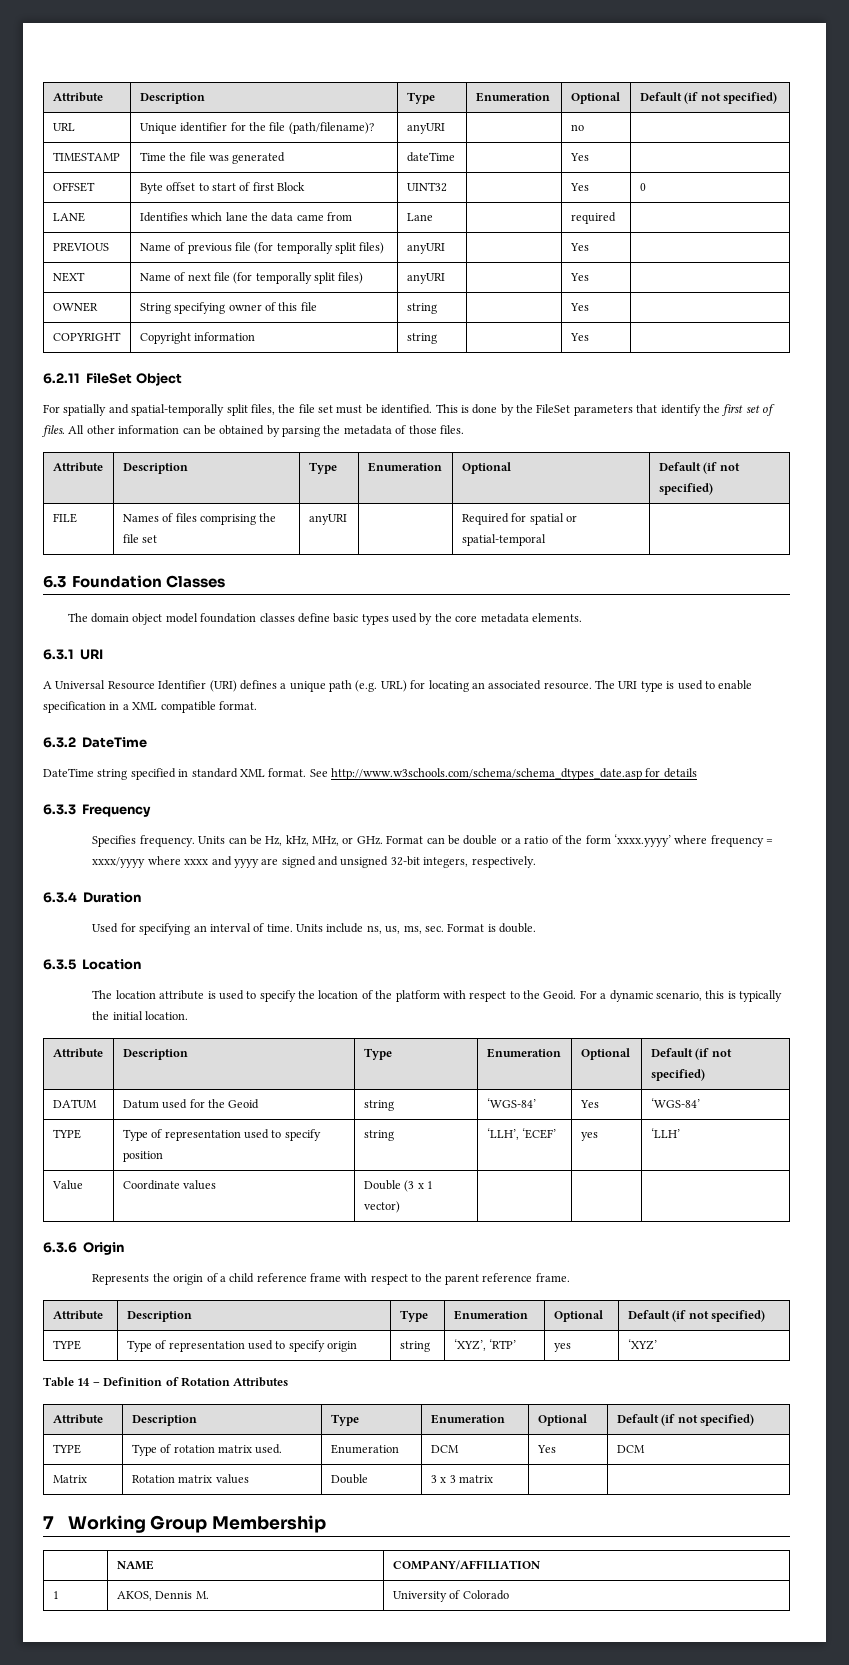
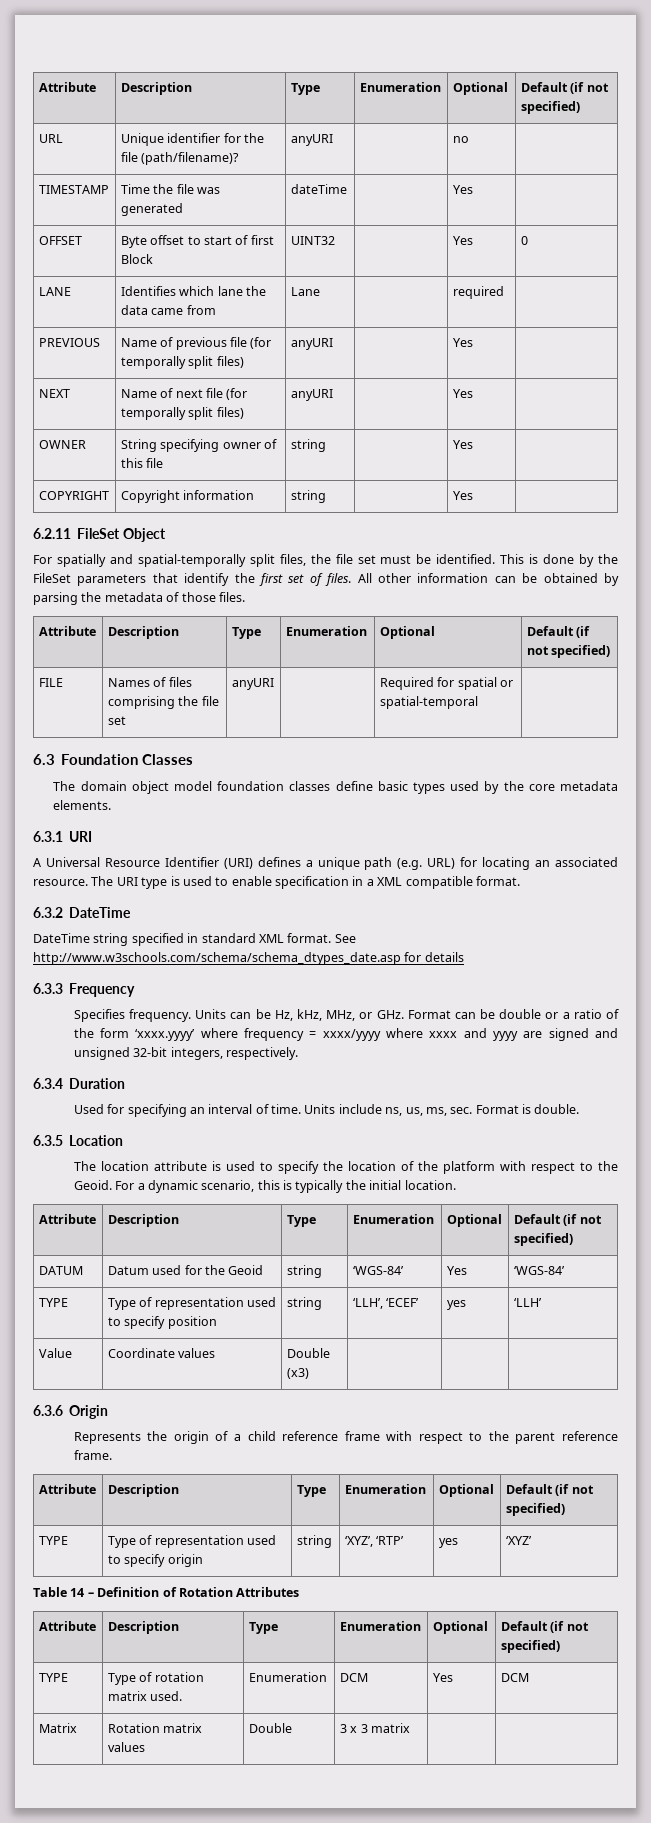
[404,1180,433,1192] [363,1201,400,1213] (3 x 1 vector) -> [286,1368,309,1379] (x3)
[43,1515,327,1533] [116,1560,154,1570] [392,1560,540,1570] [52,1591,59,1599] [116,1591,209,1601] [392,1590,509,1602] // 7 Working Group Membership // | NAME | COMPANY/AFFILIATION // 1 | AKOS, Dennis M. | University of Colorado -> (410, 1728) none

